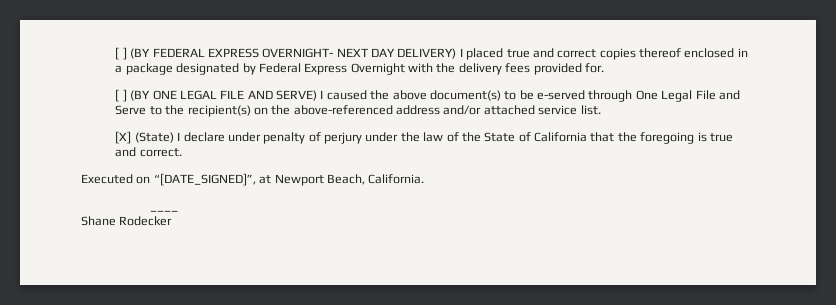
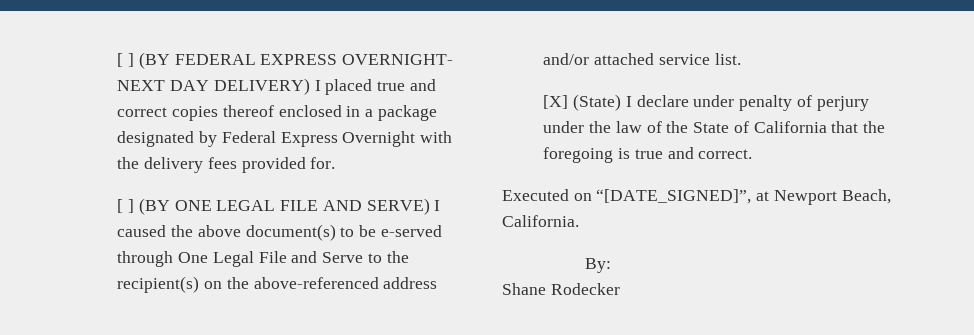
[149,210,178,212] ____ -> [584,258,611,273] By:

